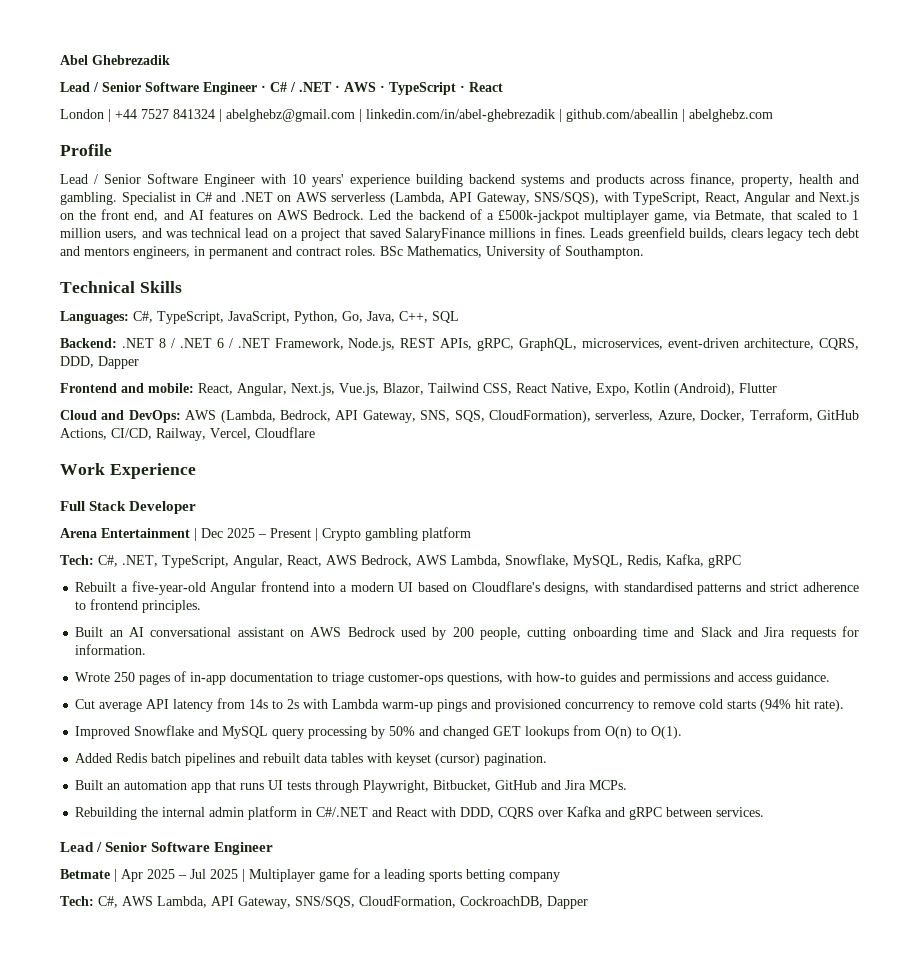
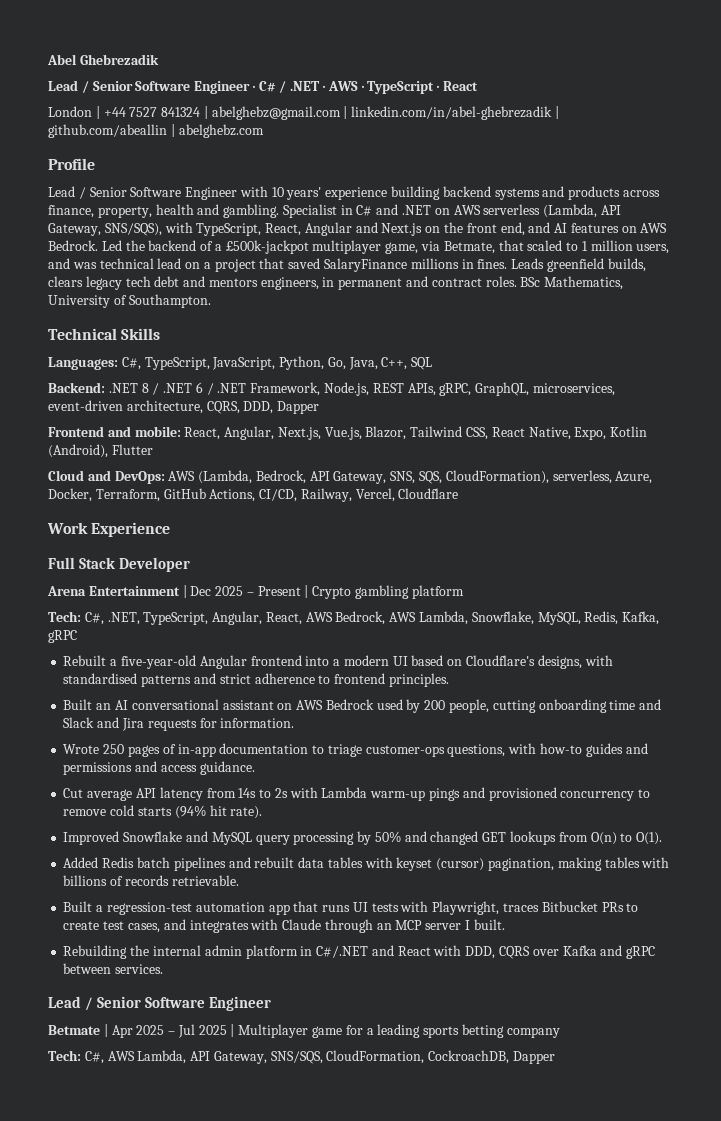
[484,753,548,766] [75,780,121,790] pagination. // Built an -> [487,857,670,871] [63,875,239,886] [63,901,192,915] pagination, making tables with billions of records retrievable. // Built a regression-test
[315,780,628,793] through Playwright, Bitbucket, GitHub and Jira MCPs. -> [400,901,639,915] [63,919,505,933] with Playwright, traces Bitbucket PRs to create test cases, and integrates with Claude through an MCP server I built.

